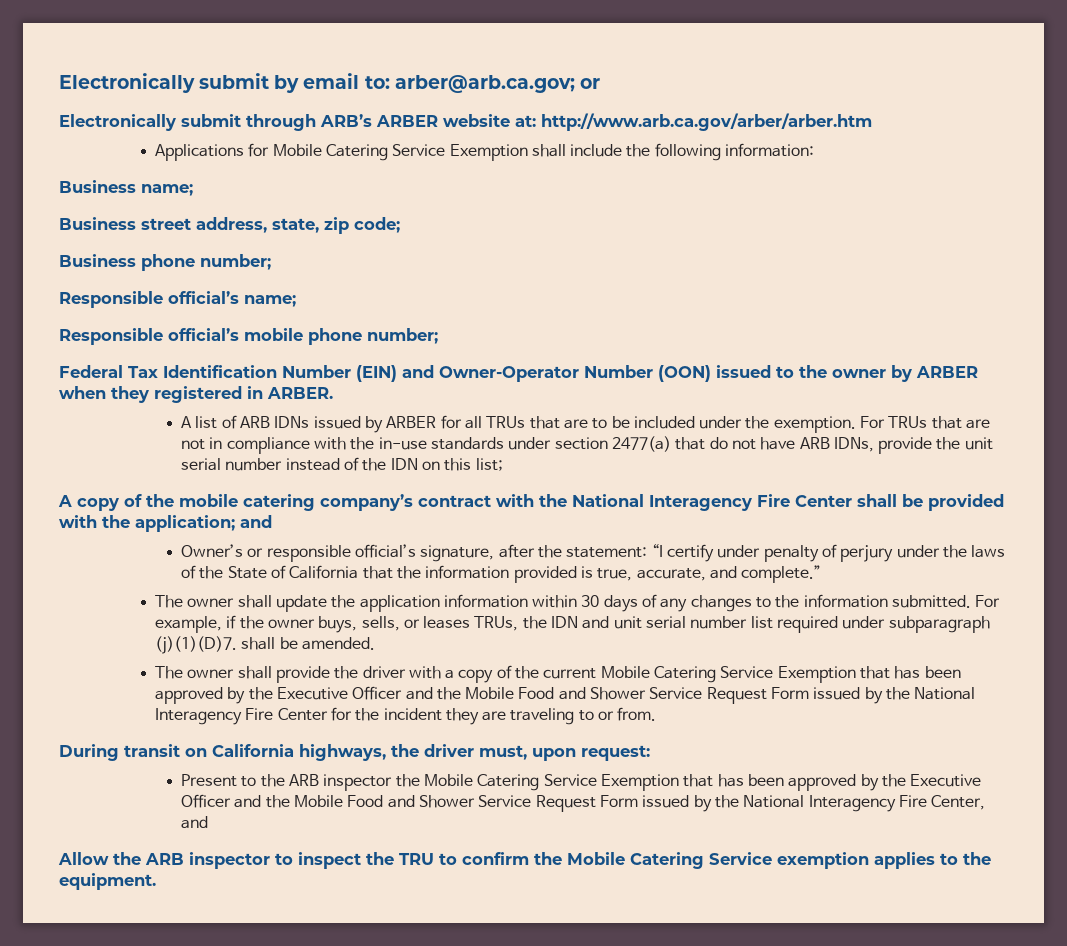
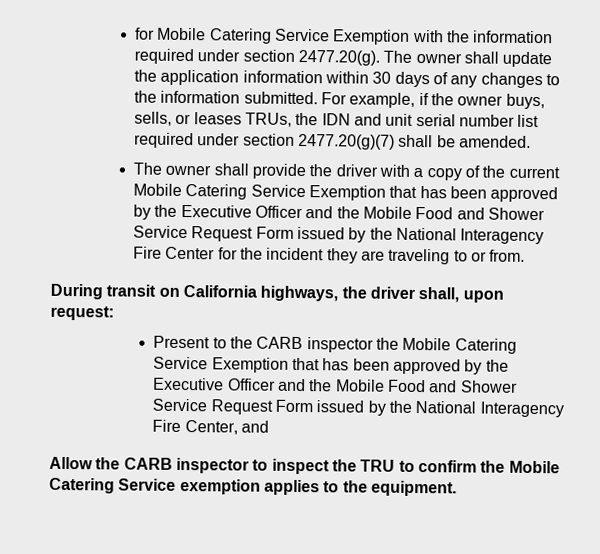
[59,73,600,93] [59,113,872,131] [154,144,244,161] Electronically submit by email to: arber@arb.ca.gov; or // Electronically submit through ARB’s ARBER website at: http://www.arb.ca.gov/arber/arber.htm // Applications -> (135, 33) none
[531,143,815,161] [59,180,193,196] [59,217,400,234] [59,254,271,271] [59,291,296,308] [59,328,438,345] [59,365,978,382] [59,386,333,403] [181,415,991,433] [181,436,993,454] [181,457,503,471] [58,494,1004,511] [59,515,272,532] [181,544,1006,562] [181,565,822,583] shall include the following information: // Business name; // Business street address, state, zip code; // Business phone number; // Responsible official’s name; // Responsible official’s mobile phone number; // Federal Tax Identification Number (EIN) and Owner-Operator Number (OON) issued to the owner by ARBER when they registered in ARBER. // A list of ARB IDNs issued by ARBER for all TRUs that are to be included under the exemption. For TRUs that are not in compliance with the in-use standards under section 2477(a) that do not have ARB IDNs, provide the unit serial number instead of the IDN on this list; // A copy of the mobile catering company’s contract with the National Interagency Fire Center shall be provided with the application; and // Owner’s or responsible official’s signature, after the statement: “I certify under penalty of perjury under the laws of the State of California that the information provided is true, accurate, and complete.” // -> [412,29,554,44] [134,48,380,66] with the information required under section 2477.20(g).
[888,616,990,633] [154,636,237,654] subparagraph (j)(1)(D)7. -> [242,133,395,150] section 2477.20(g)(7)
[479,745,527,760] must, -> [418,287,460,303] shall,
[288,774,319,786] ARB -> [256,336,304,350] CARB
[145,853,184,865] ARB -> [123,457,173,470] CARB

